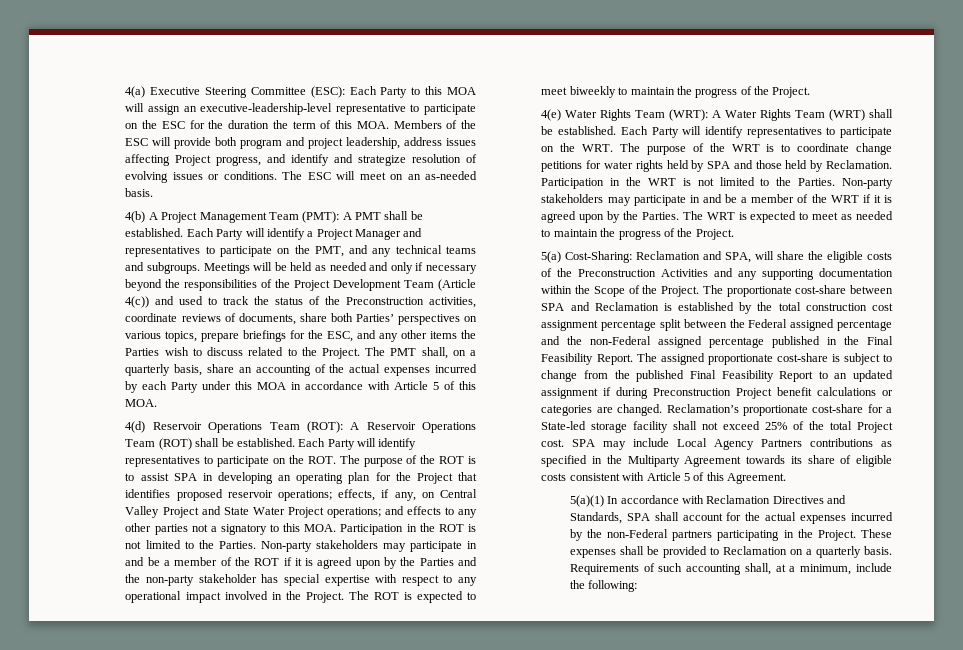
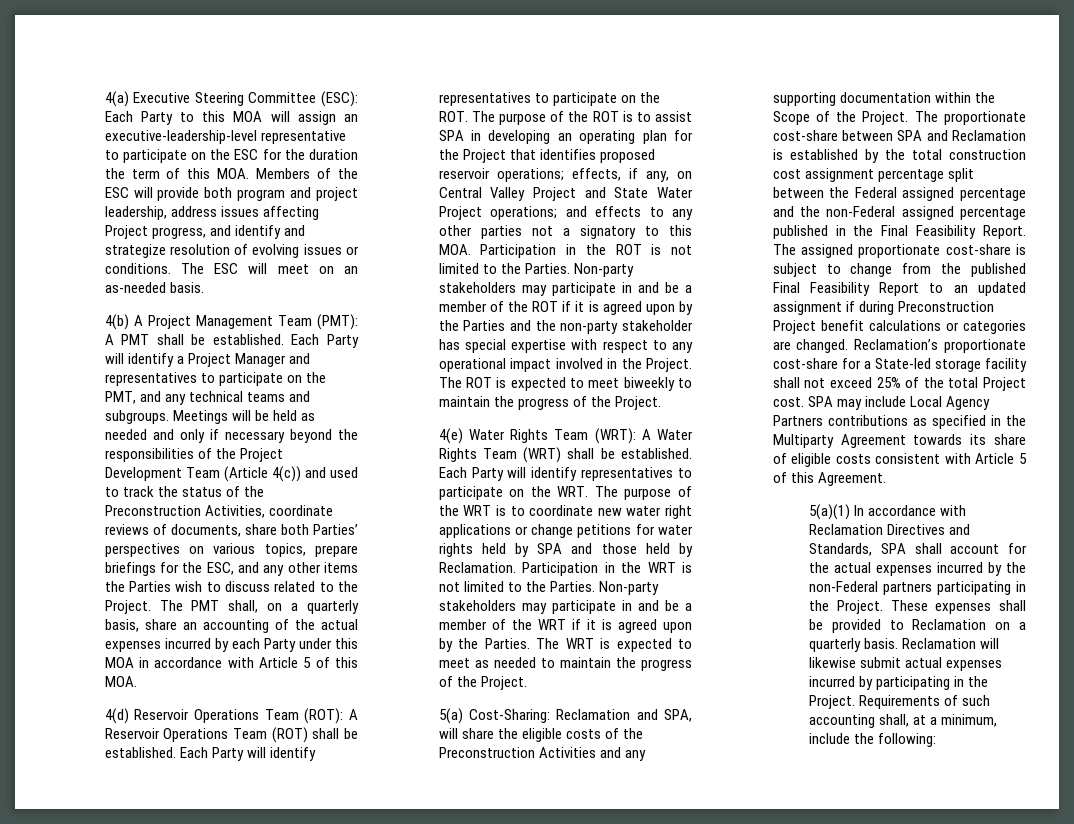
[428,297,476,308] activities, -> [204,505,265,518] Activities,
(850, 147) none -> [597,505,692,519] [438,524,528,538] new water right applications or
(893, 550) none -> [902,638,1000,649] [809,657,1003,671] [809,676,989,690] [809,695,855,709] Reclamation will likewise submit actual expenses incurred by participating in the Project.

